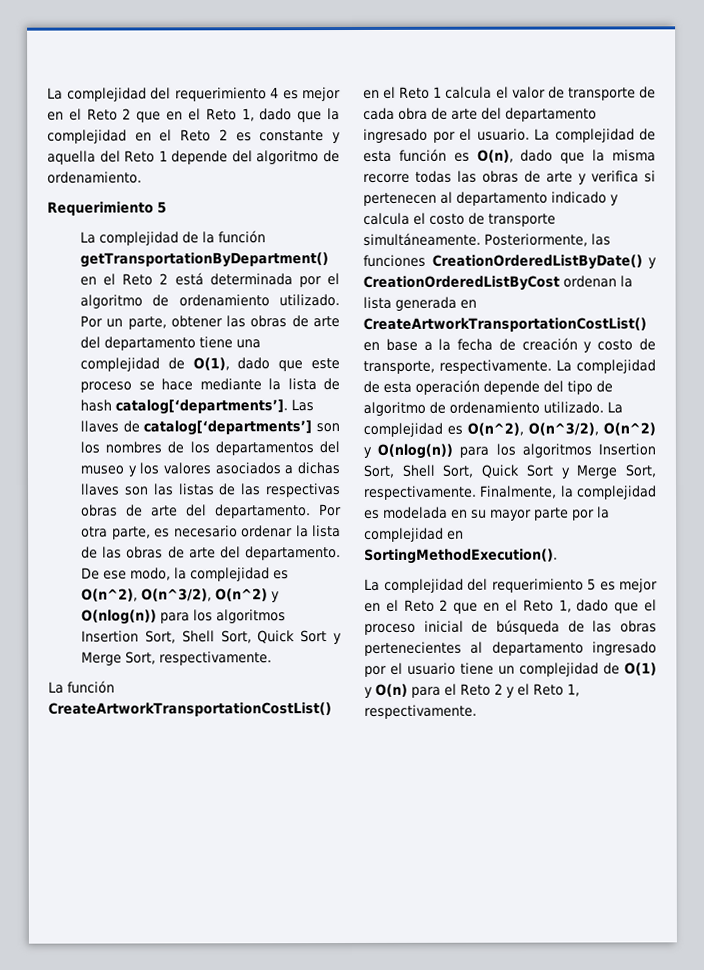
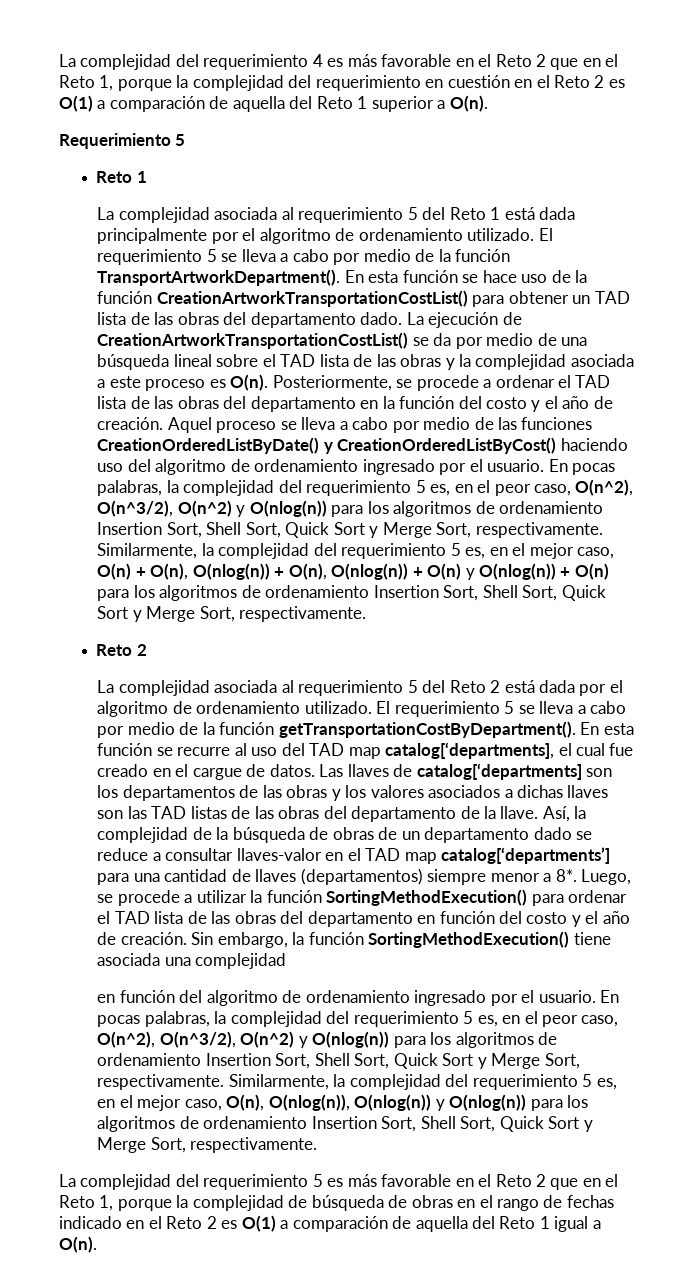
[302,87,341,102] [47,108,340,123] [47,129,342,144] [47,150,340,165] [47,171,142,184] mejor en el Reto 2 que en el Reto 1, dado que la complejidad en el Reto 2 es constante y aquella del Reto 1 depende del algoritmo de ordenamiento. -> [347,54,619,70] [59,75,625,91] [59,95,488,112] más favorable en el Reto 2 que en el Reto 1, porque la complejidad del requerimiento en cuestión en el Reto 2 es O(1) a comparación de aquella del Reto 1 superior a O(n).
[79,230,266,246] [79,252,329,268] [79,272,340,288] [79,294,340,309] [79,315,340,330] [79,336,261,351] [79,357,340,372] [79,378,341,393] [79,399,288,415] // La complejidad de la función getTransportationByDepartment() en el Reto 2 está determinada por el algoritmo de ordenamiento utilizado. Por un parte, obtener las obras de arte del departamento tiene una complejidad de O(1), dado que este proceso se hace mediante la lista de hash catalog[‘departments’]. -> [96,171,147,183] [97,207,575,223] [97,228,553,244] [97,249,510,265] [97,269,588,286] [97,290,630,307] [97,312,522,328] [97,332,588,349] [97,354,634,370] [97,374,611,391] [97,396,613,412] [97,417,593,433] [97,437,628,454] [97,459,615,475] [97,479,634,496] [97,500,604,517] [97,522,603,538] [97,543,614,559] [97,563,609,580] [97,585,606,601] [97,606,367,622] [96,644,147,656] [97,680,623,696] [97,701,626,717] [97,721,634,738] [97,742,634,759] [97,764,315,780] // Reto 1 // La complejidad asociada al requerimiento 5 del Reto 1 está dada principalmente por el algoritmo de ordenamiento utilizado. El requerimiento 5 se lleva a cabo por medio de la función TransportArtworkDepartment(). En esta función se hace uso de la función CreationArtworkTransportationCostList() para obtener un TAD lista de las obras del departamento dado. La ejecución de CreationArtworkTransportationCostList() se da por medio de una búsqueda lineal sobre el TAD lista de las obras y la complejidad asociada a este proceso es O(n). Posteriormente, se procede a ordenar el TAD lista de las obras del departamento en la función del costo y el año de creación. Aquel proceso se lleva a cabo por medio de las funciones CreationOrderedListByDate() y CreationOrderedListByCost() haciendo uso del algoritmo de ordenamiento ingresado por el usuario. En pocas palabras, la complejidad del requerimiento 5 es, en el peor caso, O(n^2), O(n^3/2), O(n^2) y O(nlog(n)) para los algoritmos de ordenamiento Insertion Sort, Shell Sort, Quick Sort y Merge Sort, respectivamente. Similarmente, la complejidad del requerimiento 5 es, en el mejor caso, O(n) + O(n), O(nlog(n)) + O(n), O(nlog(n)) + O(n) y O(nlog(n)) + O(n) para los algoritmos de ordenamiento Insertion Sort, Shell Sort, Quick Sort y Merge Sort, respectivamente. // Reto 2 // La complejidad asociada al requerimiento 5 del Reto 2 está dada por el algoritmo de ordenamiento utilizado. El requerimiento 5 se lleva a cabo por medio de la función getTransportationCostByDepartment(). En esta función se recurre al uso del TAD map catalog[‘departments], el cual fue creado en el cargue de datos.
[143,420,313,436] catalog[‘departments’] -> [416,763,582,780] catalog[‘departments]
[105,441,340,456] [79,465,124,475] nombres de los departamentos del museo -> [122,785,328,801] departamentos de las obras
(174, 489) none -> [151,806,187,819] TAD
[265,483,341,498] [80,504,343,519] [80,525,342,540] [80,546,341,561] [80,567,289,582] [80,588,280,603] [80,609,286,625] respectivas obras de arte del departamento. Por otra parte, es necesario ordenar la lista de las obras de arte del departamento. De ese modo, la complejidad es O(n^2), O(n^3/2), O(n^2) y O(nlog(n)) para los algoritmos -> [278,806,587,822] [97,827,592,843] [97,847,611,864] [97,868,631,885] [97,889,628,906] [97,911,630,927] [97,931,611,948] [97,953,287,969] [97,990,619,1006] [97,1011,619,1027] [97,1031,558,1048] [97,1053,580,1069] [97,1074,617,1090] [97,1094,588,1111] [97,1116,308,1132] obras del departamento de la llave. Así, la complejidad de la búsqueda de obras de un departamento dado se reduce a consultar llaves-valor en el TAD map catalog[‘departments’] para una cantidad de llaves (departamentos) siempre menor a 8*. Luego, se procede a utilizar la función SortingMethodExecution() para ordenar el TAD lista de las obras del departamento en función del costo y el año de creación. Sin embargo, la función SortingMethodExecution() tiene asociada una complejidad // en función del algoritmo de ordenamiento ingresado por el usuario. En pocas palabras, la complejidad del requerimiento 5 es, en el peor caso, O(n^2), O(n^3/2), O(n^2) y O(nlog(n)) para los algoritmos de ordenamiento Insertion Sort, Shell Sort, Quick Sort y Merge Sort, respectivamente. Similarmente, la complejidad del requerimiento 5 es, en el mejor caso, O(n), O(nlog(n)), O(nlog(n)) y O(nlog(n)) para los algoritmos de ordenamiento
[48,680,115,694] [48,702,332,717] [363,86,656,101] [363,107,597,122] [363,128,656,143] [363,148,656,164] [363,170,656,185] [363,191,619,206] [363,212,556,227] [363,232,611,247] [363,254,657,270] [363,275,633,291] [363,296,477,311] [363,317,647,332] [363,337,656,353] [363,359,656,374] [363,379,613,395] [363,401,623,416] [363,422,656,437] [363,443,656,459] [363,464,656,479] [364,485,657,500] [364,506,610,521] [364,527,464,542] [364,548,558,564] // La función CreateArtworkTransportationCostList() en el Reto 1 calcula el valor de transporte de cada obra de arte del departamento ingresado por el usuario. La complejidad de esta función es O(n), dado que la misma recorre todas las obras de arte y verifica si pertenecen al departamento indicado y calcula el costo de transporte simultáneamente. Posteriormente, las funciones CreationOrderedListByDate() y CreationOrderedListByCost ordenan la lista generada en CreateArtworkTransportationCostList() en base a la fecha de creación y costo de transporte, respectivamente. La complejidad de esta operación depende del tipo de algoritmo de ordenamiento utilizado. La complejidad es O(n^2), O(n^3/2), O(n^2) y O(nlog(n)) para los algoritmos Insertion Sort, Shell Sort, Quick Sort y Merge Sort, respectivamente. Finalmente, la complejidad es modelada en su mayor parte por la complejidad en SortingMethodExecution(). -> (318, 1145) none
[619,578,658,593] [364,599,657,614] [364,619,657,635] [364,641,657,656] [364,662,657,677] [364,683,580,698] [364,704,477,719] mejor en el Reto 2 que en el Reto 1, dado que el proceso inicial de búsqueda de las obras pertenecientes al departamento ingresado por el usuario tiene un complejidad de O(1) y O(n) para el Reto 2 y el Reto 1, respectivamente. -> [347,1174,619,1190] [59,1195,614,1211] [59,1215,601,1232] [59,1236,97,1253] más favorable en el Reto 2 que en el Reto 1, porque la complejidad de búsqueda de obras en el rango de fechas indicado en el Reto 2 es O(1) a comparación de aquella del Reto 1 igual a O(n).

